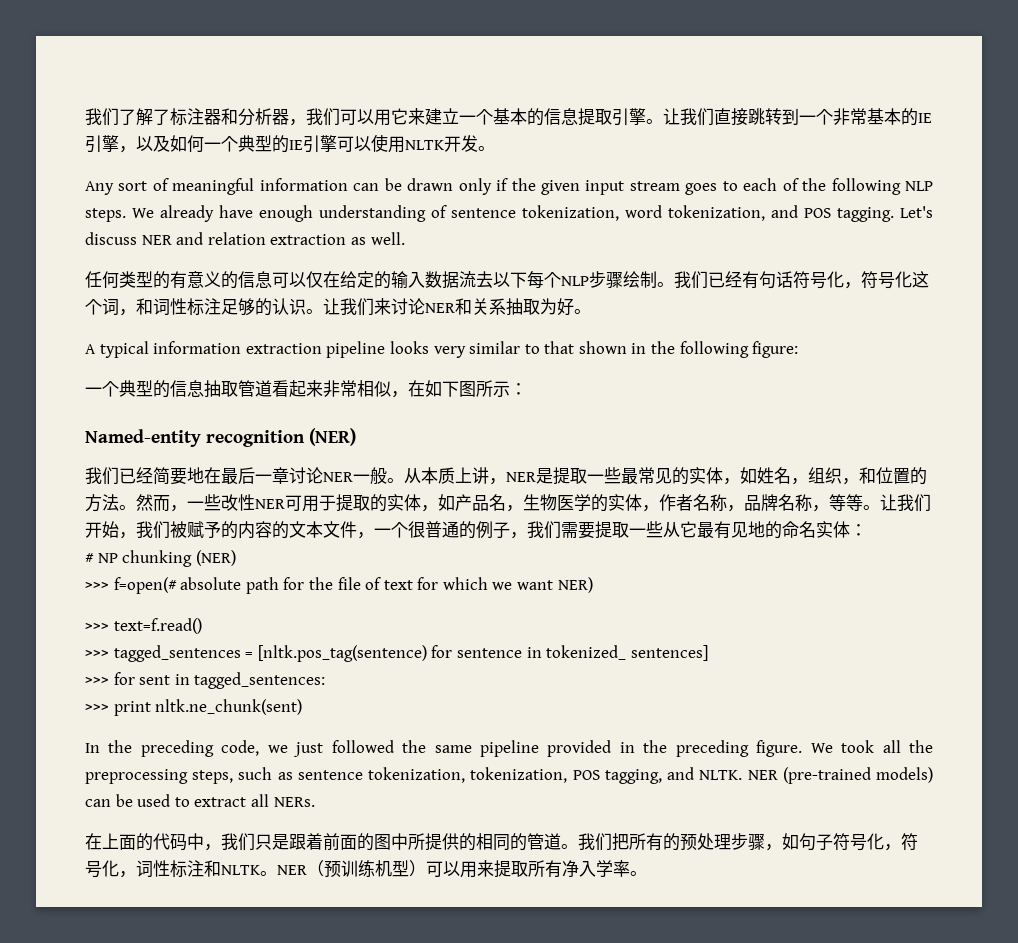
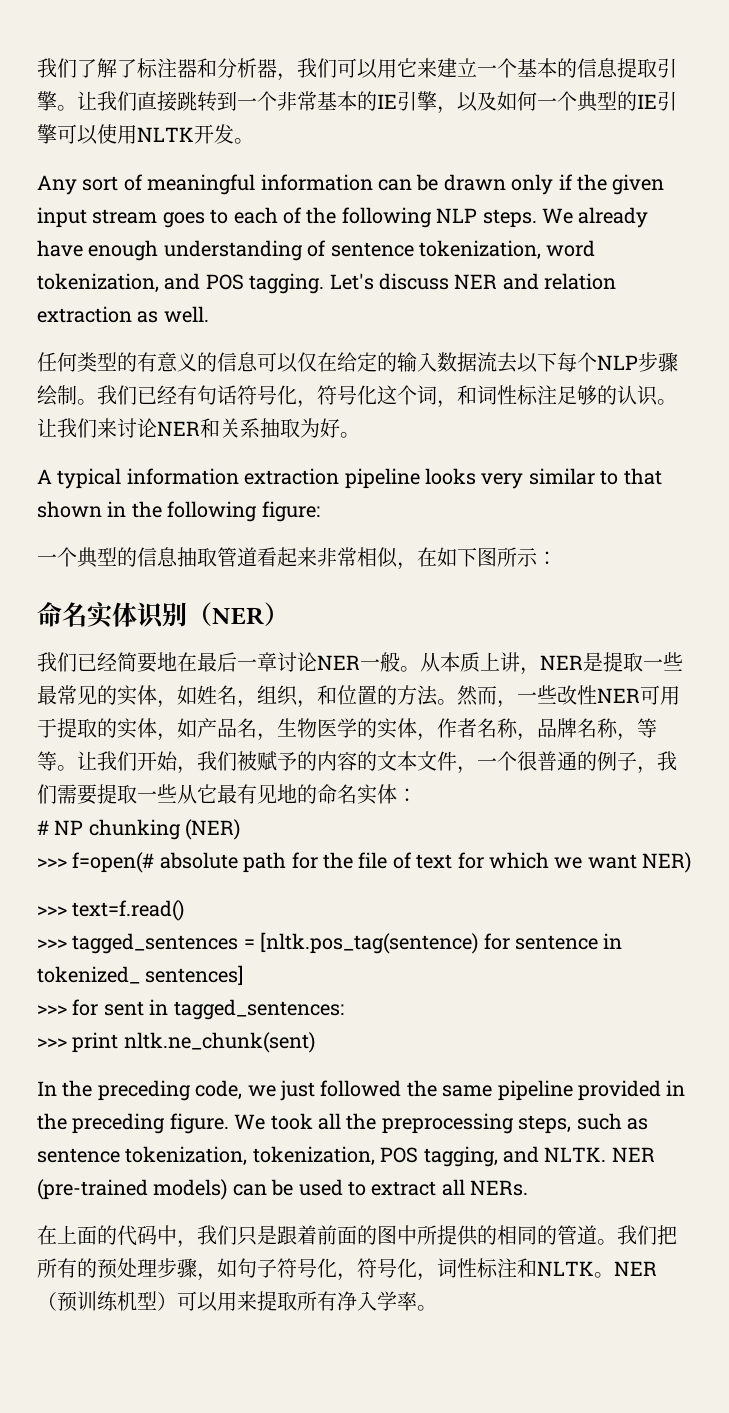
[85,428,356,447] Named-entity recognition (NER) -> [37,602,289,629] 命名实体识别（NER）

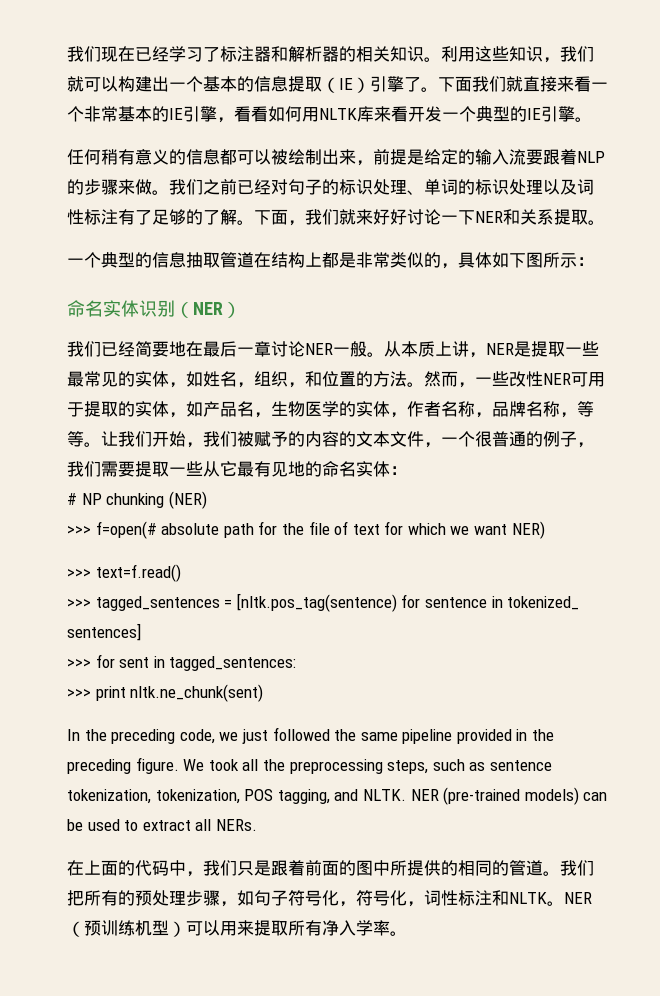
[37,58,477,81] 我们了解了标注器和分析器，我们可以用它来建立 -> [67,46,594,63] [67,76,169,92] 我们现在已经学习了标注器和解析器的相关知识。利用这些知识，我们就可以构建出
[657,58,677,78] [37,91,237,112] 引擎。让我们直接跳转到 -> [322,76,591,93] （IE）引擎了。下面我们就直接来看
[457,91,537,112] 以及如何 -> [234,106,442,122] 看看如何用NLTK库来看开发
[57,124,254,145] [37,174,665,195] [37,207,649,228] [37,240,596,261] [37,273,617,294] [37,306,209,323] 可以使用NLTK开发。 // Any sort of meaningful information can be drawn only if the given input stream goes to each of the following NLP steps. We already have enough understanding of sentence tokenization, word tokenization, and POS tagging. Let's discuss NER and relation extraction as well. -> [575,117,592,122] 。
[77,352,137,372] 类型的 -> [101,149,118,165] 稍
[257,352,678,373] [37,385,677,408] [37,418,157,438] 可以仅在给定的输入数据流去以下每个NLP步骤绘制。我们已经有句话符号化，符号化这个词，和词性标注足够的认识。让我们来讨论 -> [220,149,605,166] [67,179,594,195] [67,209,475,226] 都可以被绘制出来，前提是给定的输入流要跟着NLP的步骤来做。我们之前已经对句子的标识处理、单词的标识处理以及词性标注有了足够的了解。下面，我们就来好好讨论一下
[260,418,360,438] [37,468,662,489] [37,501,320,522] 抽取为好。 // A typical information extraction pipeline looks very similar to that shown in the following figure: -> [554,209,605,225] 提取。
[257,547,437,570] 看起来非常相似，在 -> [254,252,492,269] 在结构上都是非常类似的，具体

